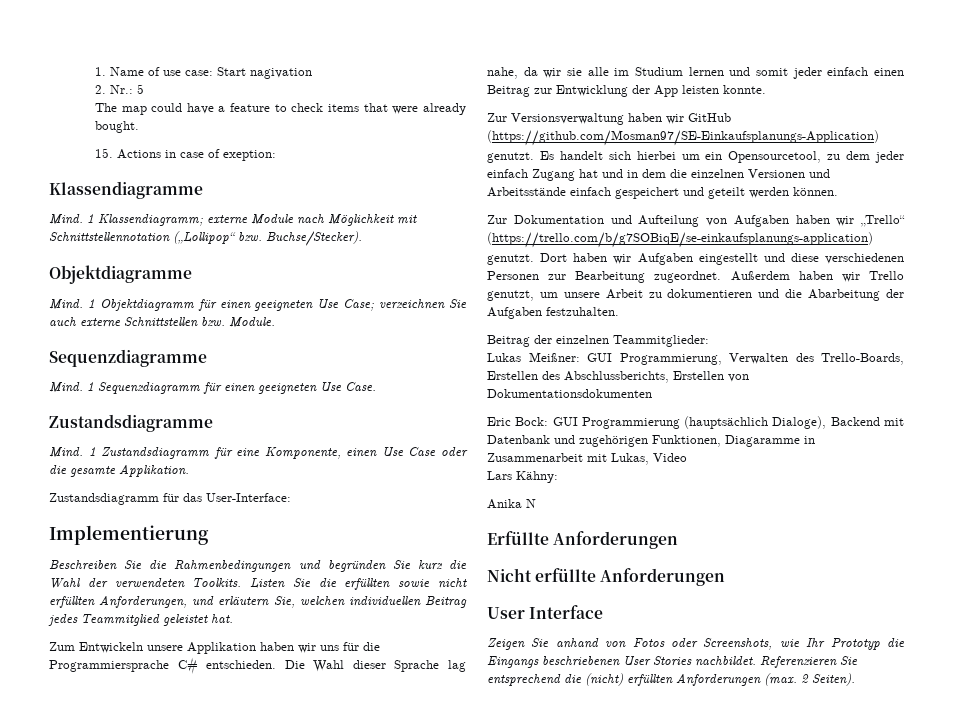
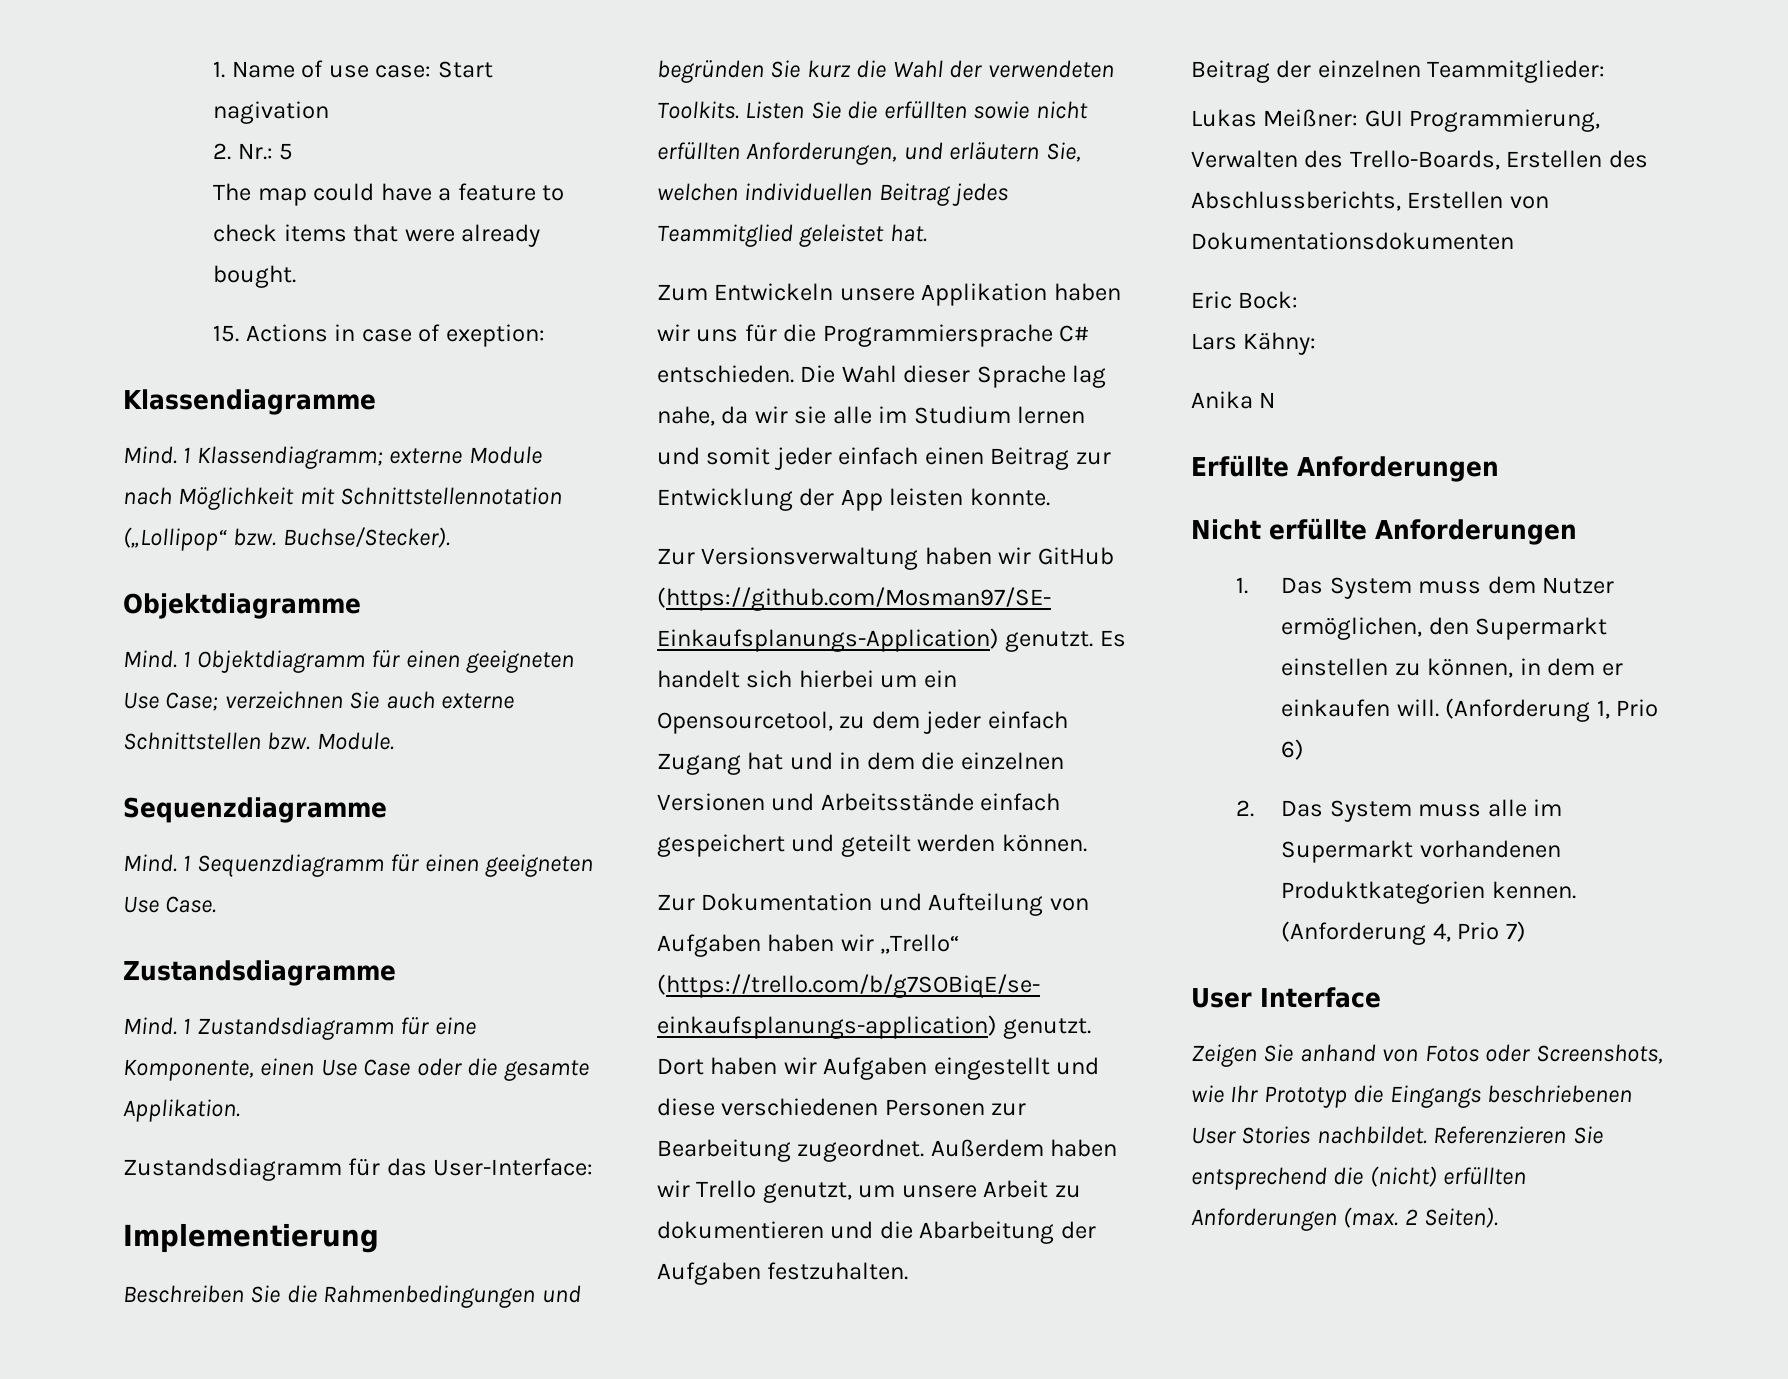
[552,416,904,429] [487,435,815,447] [487,453,687,465] GUI Programmierung (hauptsächlich Dialoge), Backend mit Datenbank und zugehörigen Funktionen, Diagaramme in Zusammenarbeit mit Lukas, Video -> (1299, 300) none
(726, 577) none -> [1236,576,1615,599] [1281,617,1608,640] [1281,658,1623,678] [1281,698,1659,722] [1281,739,1305,760] [1236,799,1563,822] [1281,840,1561,863] [1281,881,1576,904] [1281,921,1526,945] // 1. Das System muss dem Nutzer ermöglichen, den Supermarkt einstellen zu können, in dem er einkaufen will. (Anforderung 1, Prio 6) // 2. Das System muss alle im Supermarkt vorhandenen Produktkategorien kennen. (Anforderung 4, Prio 7)

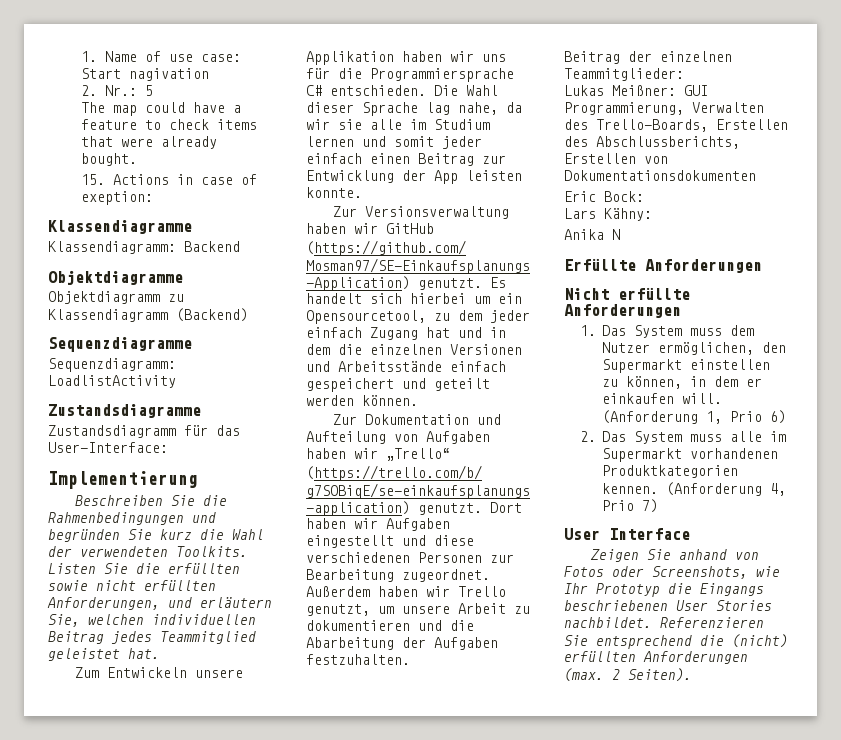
[123,446,542,469] [123,487,563,510] [123,527,450,551] [123,593,361,619] [123,650,575,673] [123,691,515,711] [123,732,394,750] [123,797,387,823] [123,854,594,877] [123,896,217,913] [123,960,396,986] [123,1017,476,1040] [123,1058,589,1081] [123,1099,240,1122] Mind. 1 Klassendiagramm; externe Module nach Möglichkeit mit Schnittstellennotation („Lollipop“ bzw. Buchse/Stecker). // Objektdiagramme // Mind. 1 Objektdiagramm für einen geeigneten Use Case; verzeichnen Sie auch externe Schnittstellen bzw. Module. // Sequenzdiagramme // Mind. 1 Sequenzdiagramm für einen geeigneten Use Case. // Zustandsdiagramme // Mind. 1 Zustandsdiagramm für eine Komponente, einen Use Case oder die gesamte Applikation. -> [48,241,240,254] [48,270,183,285] [48,291,184,304] [48,308,248,322] [48,337,192,352] [48,358,176,372] [48,375,176,388] [48,404,201,418] Klassendiagramm: Backend // Objektdiagramme // Objektdiagramm zu Klassendiagramm (Backend) // Sequenzdiagramme // Sequenzdiagramm: LoadlistActivity // Zustandsdiagramme

